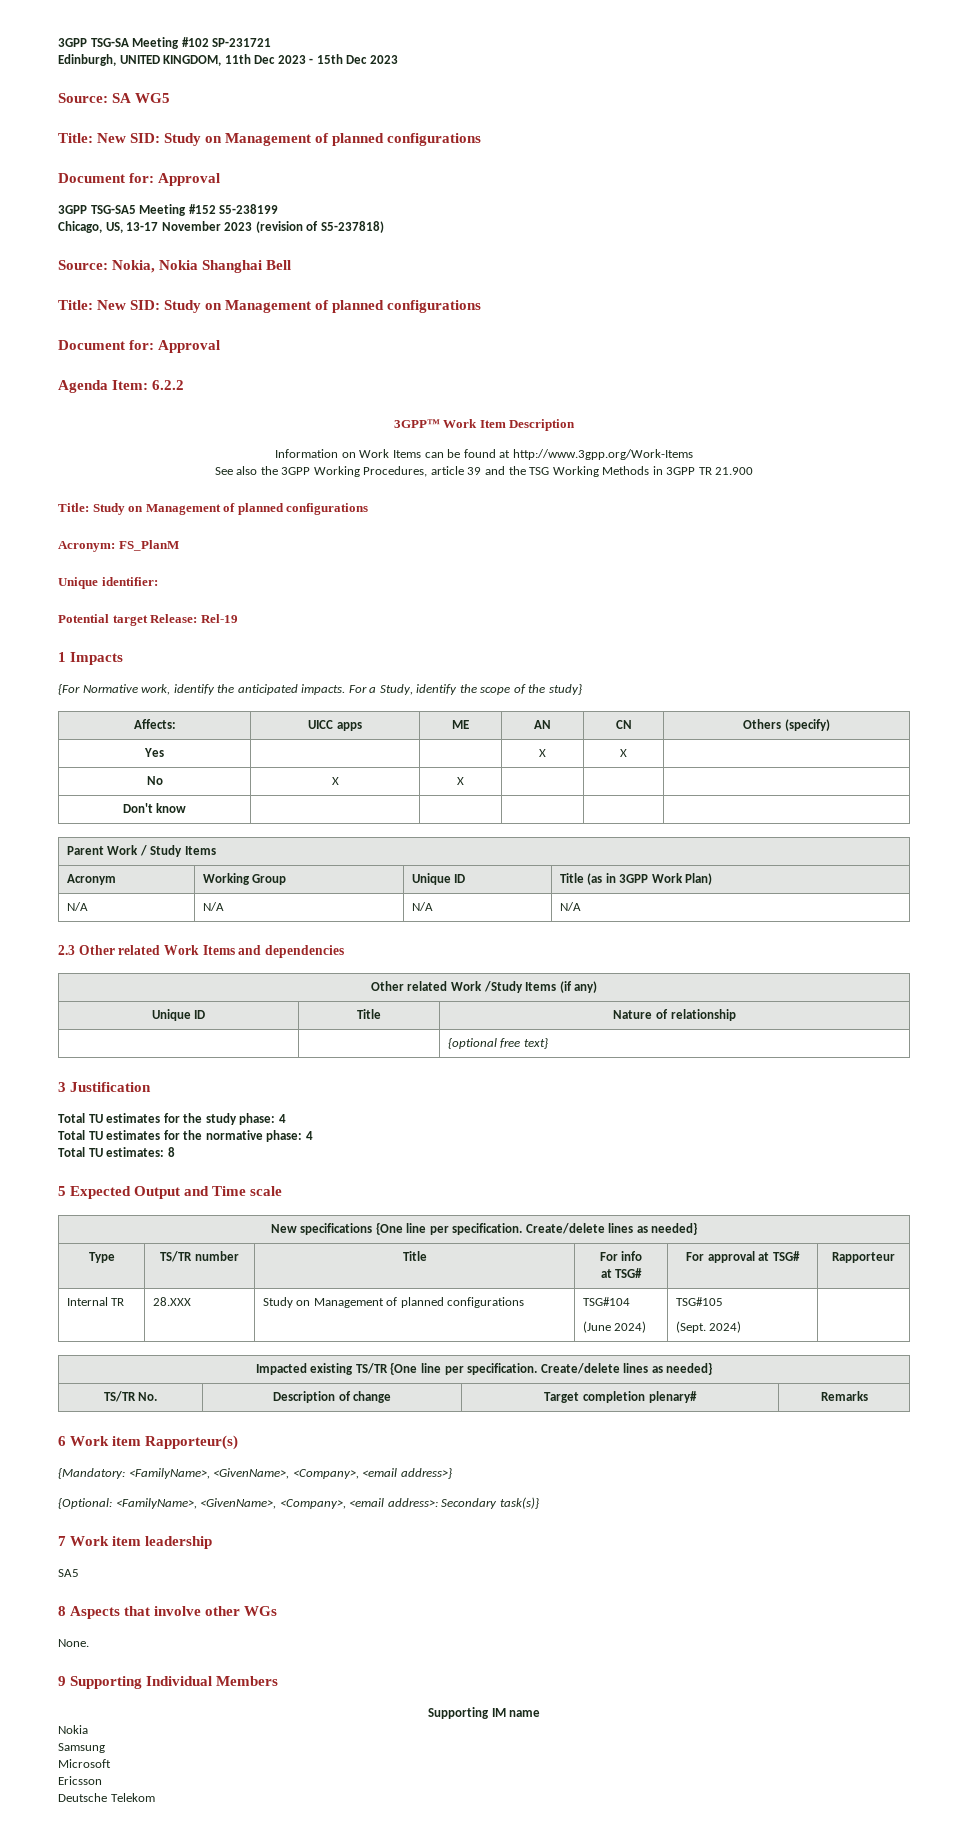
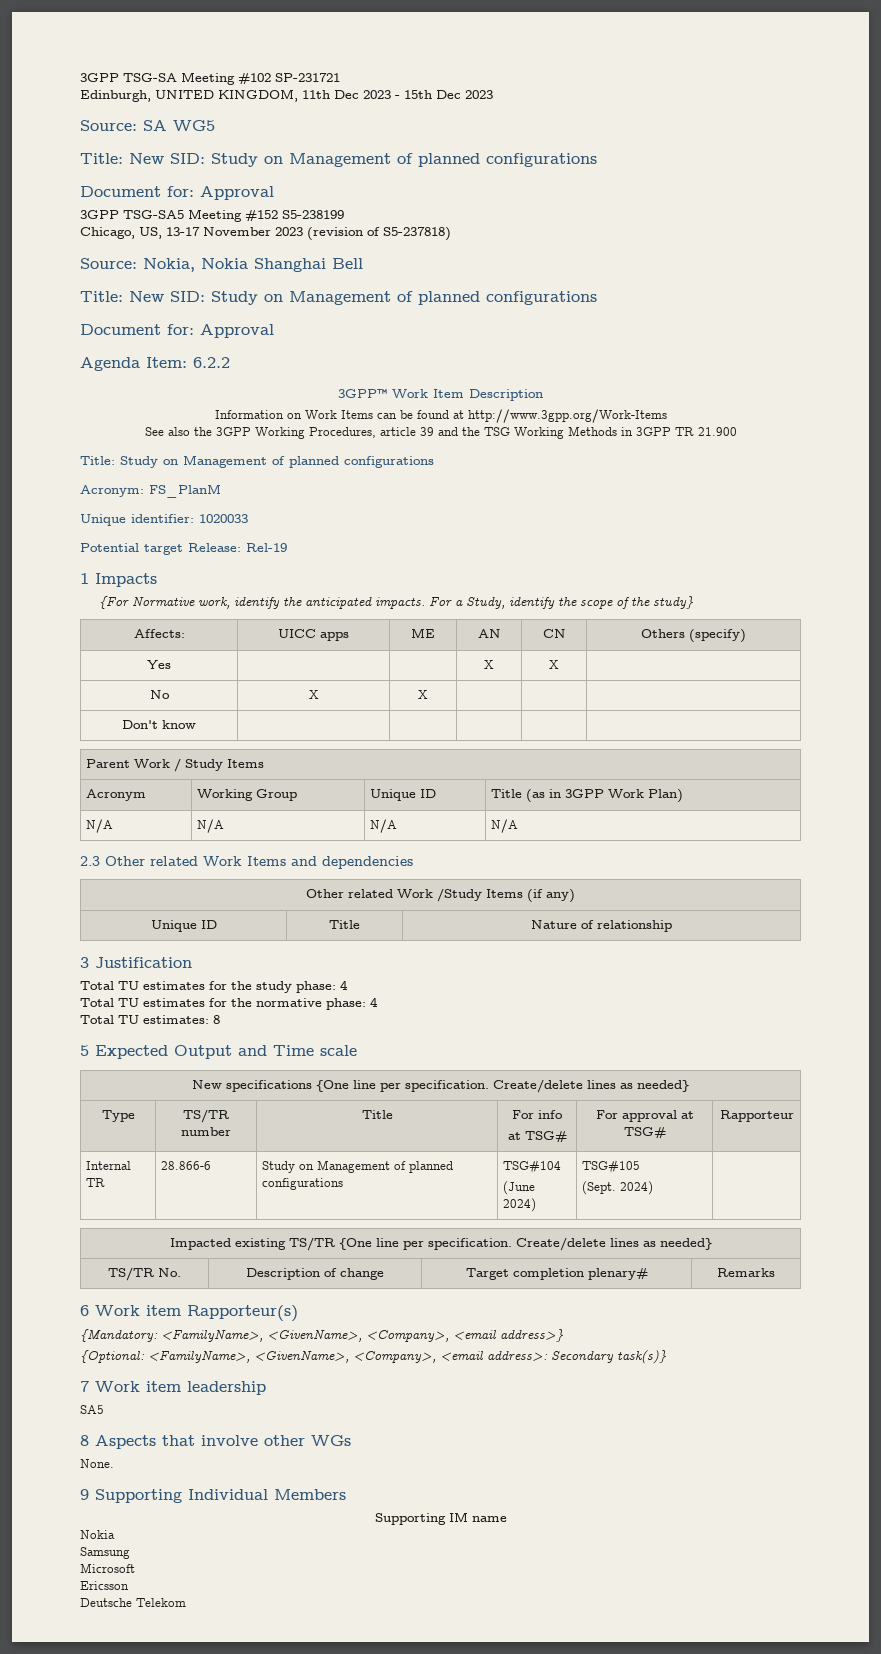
(158, 581) none -> [199,514,248,523] 1020033
[447,1038,548,1049] // | | {optional free text} -> (672, 926) none
[152,1297,191,1306] 28.XXX -> [161,1161,212,1170] 28.866-6

